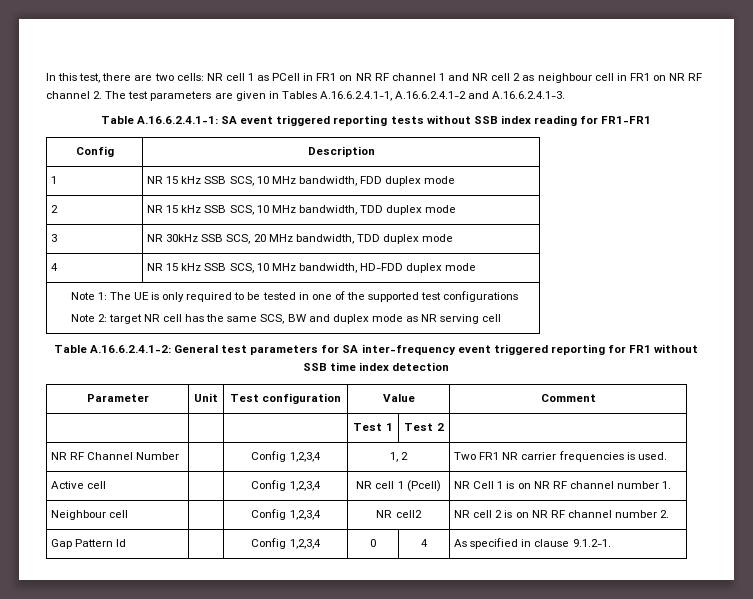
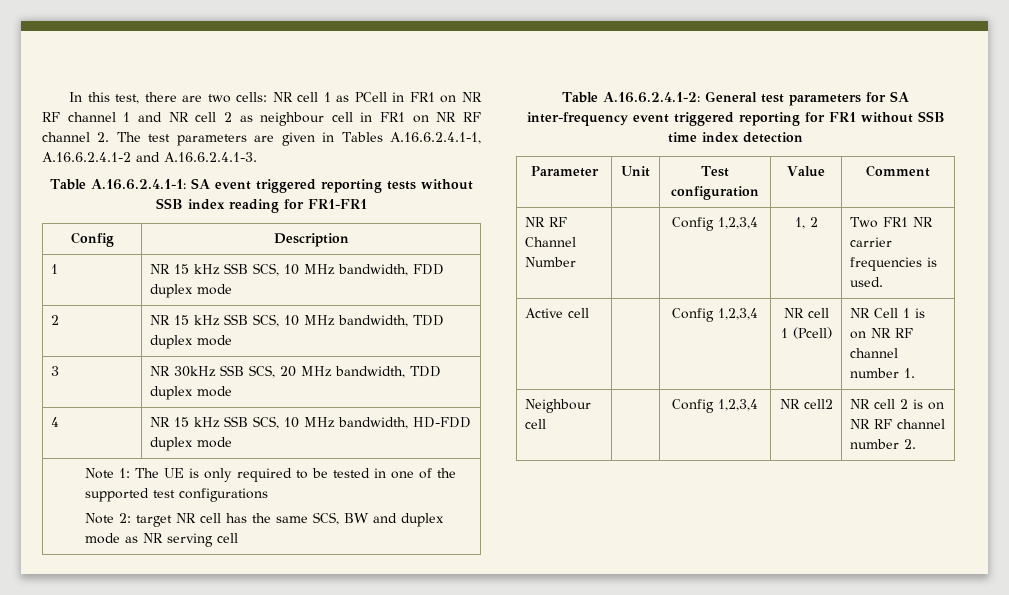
[353,423,393,431] [404,423,444,431] // | | | Test 1 | Test 2 | -> (930, 171) none
[51,539,127,549] [251,538,321,549] [370,539,376,547] [421,539,428,547] [454,538,611,549] // Gap Pattern Id | | Config 1,2,3,4 | 0 | 4 | As specified in clause 9.1.2-1. -> (917, 444) none

